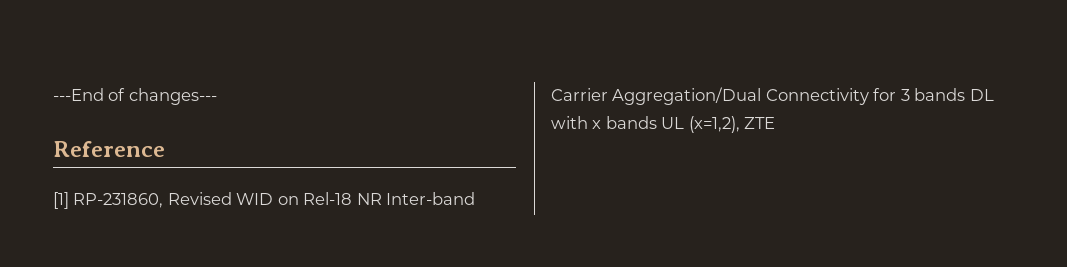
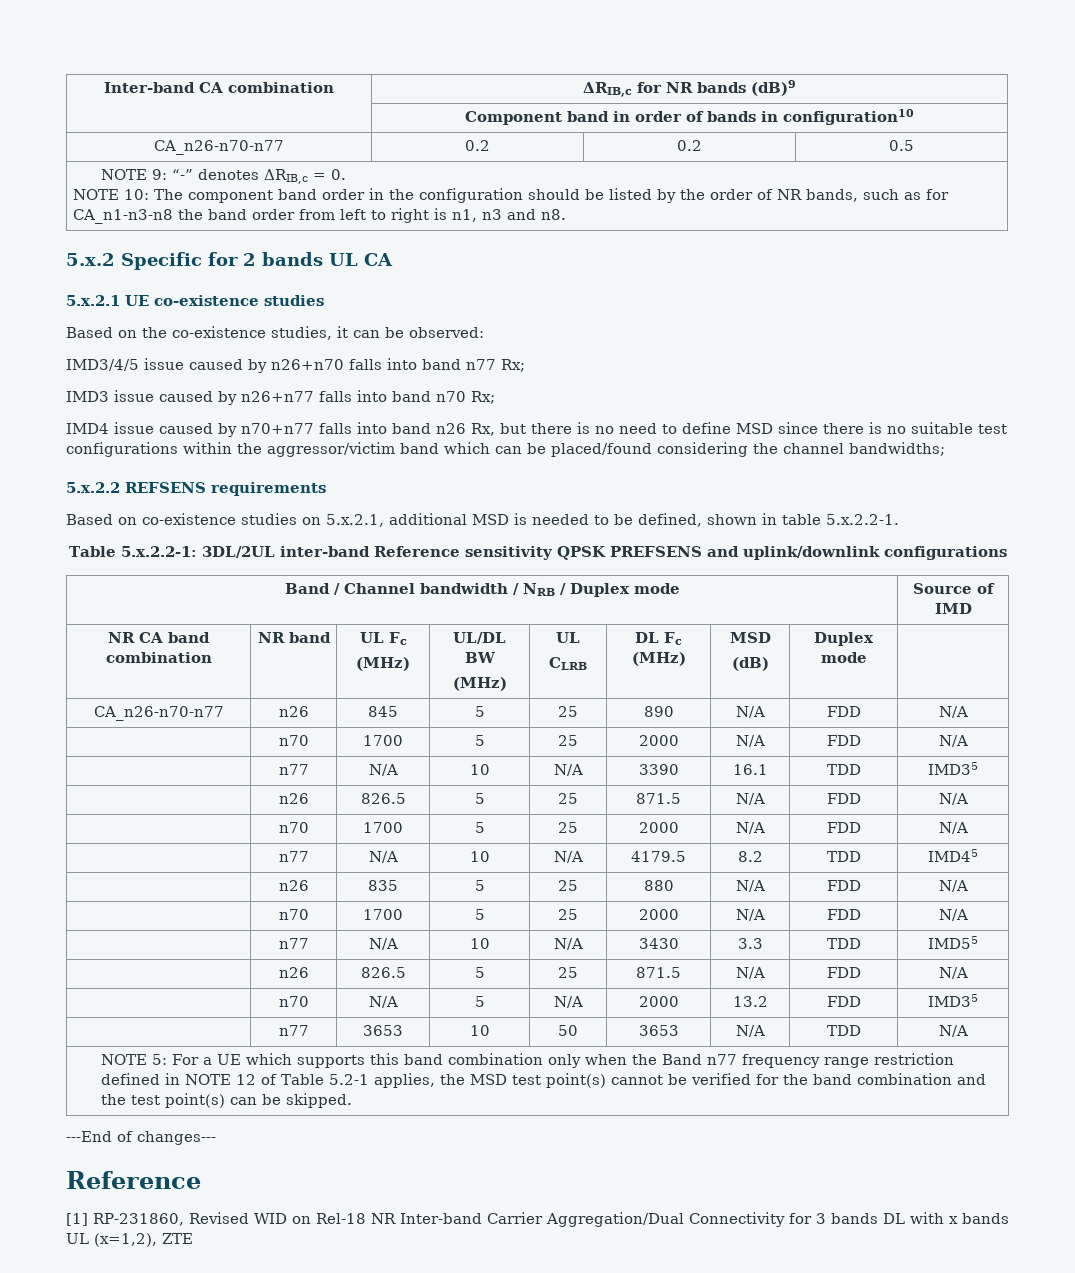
(53, 94) none -> [104,82,334,93] [583,80,796,97] [465,109,914,125] [154,140,284,155] [465,140,490,151] [677,140,702,151] [889,140,914,151] [101,169,347,184] [73,188,950,203] [73,208,567,224] [66,252,393,270] [66,295,324,306] [66,326,484,340] [66,358,525,373] [66,390,495,405] [66,422,1007,437] [66,442,945,457] [66,482,326,496] [66,513,899,527] [68,546,1007,560] [284,583,680,597] [913,583,995,594] [934,603,972,614] [108,632,210,643] [105,652,212,663] [257,632,331,643] [359,632,407,645] [356,657,410,671] [453,632,506,644] [464,652,496,663] [452,677,507,691] [556,632,580,643] [549,657,587,670] [635,632,682,645] [631,652,686,666] [729,632,771,643] [731,657,769,671] [814,632,874,646] [820,652,867,663] [93,706,224,721] [278,706,309,717] [368,706,398,717] [474,706,485,717] [558,706,578,717] [643,706,674,717] [735,706,765,718] [826,706,861,717] [938,706,968,718] [278,735,309,746] [363,735,403,746] [474,735,485,746] [558,735,578,746] [638,735,679,746] [735,735,765,747] [826,735,861,746] [938,735,968,747] [278,764,309,775] [368,764,398,776] [469,764,490,775] [553,764,583,776] [638,764,679,775] [732,764,768,775] [826,764,861,775] [928,762,978,775] [278,793,309,804] [360,793,406,804] [474,793,485,804] [558,793,578,804] [636,793,681,804] [735,793,765,805] [826,793,861,804] [938,793,968,805] [278,822,309,833] [363,822,403,833] [474,822,485,833] [558,822,578,833] [638,822,679,833] [735,822,765,834] [826,822,861,833] [938,822,968,834] [278,851,309,862] [368,851,398,863] [469,851,490,862] [553,851,583,863] [631,851,686,862] [737,851,763,862] [826,851,861,862] [928,849,978,862] [278,880,309,891] [368,880,398,891] [474,880,485,891] [558,880,578,891] [643,880,674,891] [735,880,765,892] [826,880,861,891] [938,880,968,892] [278,909,309,920] [363,909,403,920] [474,909,485,920] [558,909,578,920] [638,909,679,920] [735,909,765,921] [826,909,861,920] [938,909,968,921] [278,938,309,949] [368,938,398,950] [469,938,490,949] [553,938,583,950] [638,938,679,949] [737,938,763,949] [826,938,861,949] [928,936,978,949] [278,967,309,978] [360,967,406,978] [474,967,485,978] [558,967,578,978] [636,967,681,978] [735,967,765,979] [826,967,861,978] [938,967,968,979] [278,996,309,1007] [368,996,398,1008] [474,996,485,1007] [553,996,583,1008] [638,996,679,1007] [732,996,768,1007] [826,996,861,1007] [928,994,978,1007] [278,1025,309,1036] [363,1025,403,1036] [469,1025,490,1036] [558,1025,578,1036] [638,1025,679,1036] [735,1025,765,1037] [826,1025,861,1036] [938,1025,968,1037] [101,1053,955,1068] [101,1073,987,1088] [101,1093,353,1108] Inter-band CA combination | ΔRIB,c for NR bands (dB)9 // | Component band in order of bands in configuration10 // CA_n26-n70-n77 | 0.2 | 0.2 | 0.5 // NOTE 9: “-” denotes ΔRIB,c = 0. // NOTE 10: The component band order in the configuration should be listed by the order of NR bands, such as for CA_n1-n3-n8 the band order from left to right is n1, n3 and n8. // 5.x.2 Specific for 2 bands UL CA // 5.x.2.1 UE co-existence studies // Based on the co-existence studies, it can be observed: // IMD3/4/5 issue caused by n26+n70 falls into band n77 Rx; // IMD3 issue caused by n26+n77 falls into band n70 Rx; // IMD4 issue caused by n70+n77 falls into band n26 Rx, but there is no need to define MSD since there is no suitable test configurations within the aggressor/victim band which can be placed/found considering the channel bandwidths; // 5.x.2.2 REFSENS requirements // Based on co-existence studies on 5.x.2.1, additional MSD is needed to be defined, shown in table 5.x.2.2-1. // Table 5.x.2.2-1: 3DL/2UL inter-band Reference sensitivity QPSK PREFSENS and uplink/downlink configurations // Band / Channel bandwidth / NRB / Duplex mode | Source of IMD // NR CA band combination | NR band | UL Fc // (MHz) | UL/DL BW // (MHz) | UL // CLRB | DL Fc (MHz) | MSD // (dB) | Duplex mode | // CA_n26-n70-n77 | n26 | 845 | 5 | 25 | 890 | N/A | FDD | N/A // | n70 | 1700 | 5 | 25 | 2000 | N/A | FDD | N/A // | n77 | N/A | 10 | N/A | 3390 | 16.1 | TDD | IMD35 // | n26 | 826.5 | 5 | 25 | 871.5 | N/A | FDD | N/A // | n70 | 1700 | 5 | 25 | 2000 | N/A | FDD | N/A // | n77 | N/A | 10 | N/A | 4179.5 | 8.2 | TDD | IMD45 // | n26 | 835 | 5 | 25 | 880 | N/A | FDD | N/A // | n70 | 1700 | 5 | 25 | 2000 | N/A | FDD | N/A // | n77 | N/A | 10 | N/A | 3430 | 3.3 | TDD | IMD55 // | n26 | 826.5 | 5 | 25 | 871.5 | N/A | FDD | N/A // | n70 | N/A | 5 | N/A | 2000 | 13.2 | FDD | IMD35 // | n77 | 3653 | 10 | 50 | 3653 | N/A | TDD | N/A // NOTE 5: For a UE which supports this band combination only when the Band n77 frequency range restriction defined in NOTE 12 of Table 5.2-1 applies, the MSD test point(s) cannot be verified for the band combination and the test point(s) can be skipped. //

